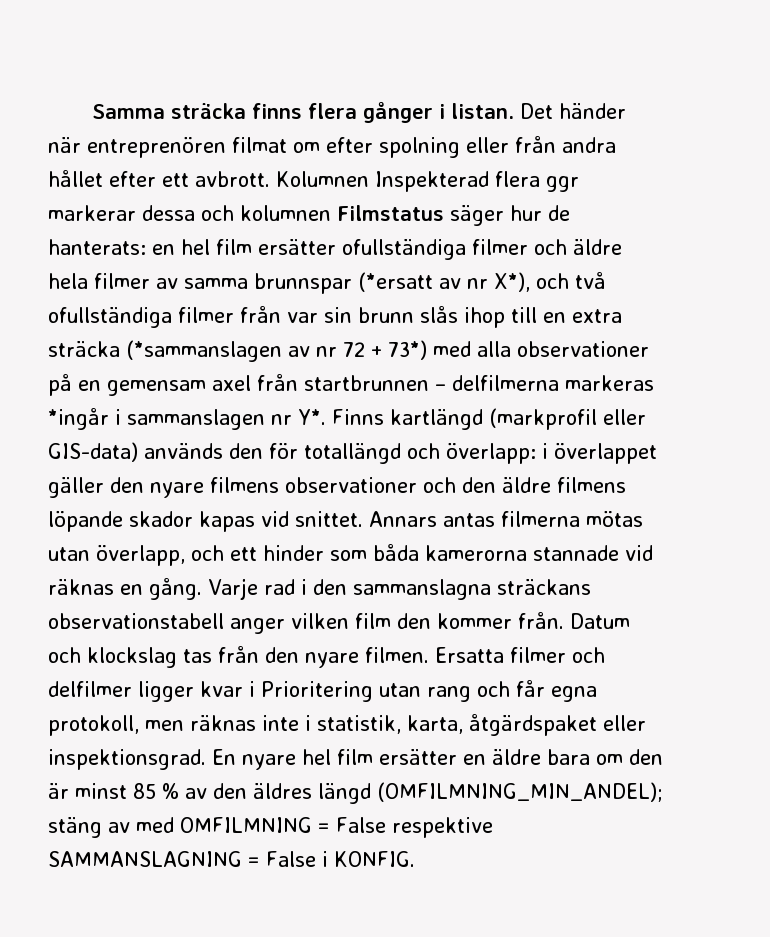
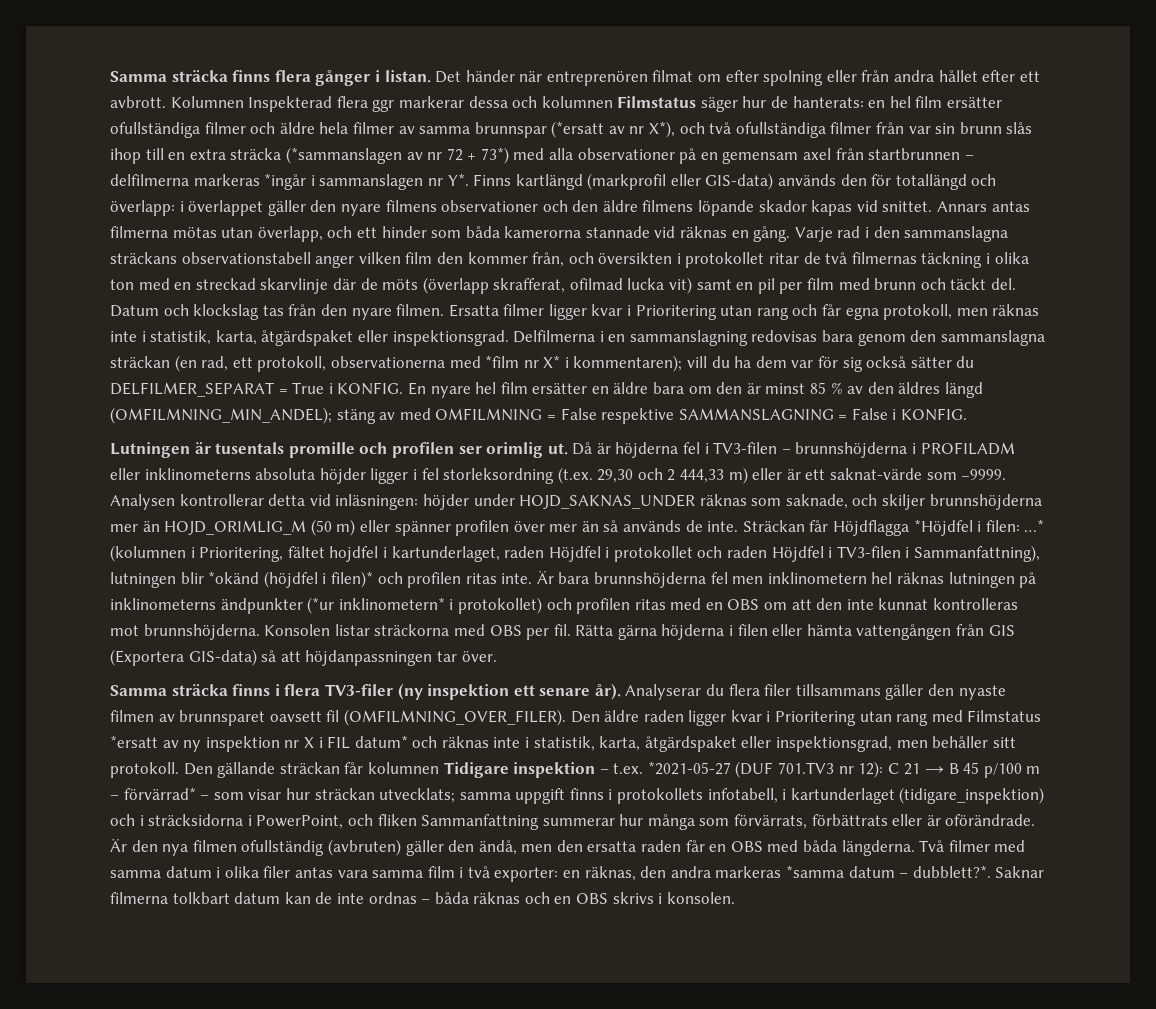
[518,612,564,629] från. -> [532,252,1029,268] [110,277,1016,294] från, och översikten i protokollet ritar de två filmernas täckning i olika ton med en streckad skarvlinje där de möts (överlapp skrafferat, ofilmad lucka vit) samt en pil per film med brunn och täckt del.
[572,647,605,663] [48,681,132,697] och delfilmer -> (545, 310) none
(206, 759) none -> [513,330,1045,346] [110,355,975,372] [110,382,404,397] Delfilmerna i en sammanslagning redovisas bara genom den sammanslagna sträckan (en rad, ett protokoll, observationerna med *film nr X* i kommentaren); vill du ha dem var för sig också sätter du DELFILMER_SEPARAT = True i KONFIG.
(415, 859) none -> [110,442,1015,458] [110,467,1007,484] [110,494,1042,510] [110,519,1045,536] [110,545,1041,562] [110,571,1037,588] [110,597,1019,614] [110,624,1015,640] [110,649,497,666] [110,683,1006,700] [110,709,1042,726] [110,735,1016,752] [110,761,1041,778] [110,787,1045,804] [110,814,1036,830] [110,839,1026,856] [110,865,1045,882] [110,892,735,904] // Lutningen är tusentals promille och profilen ser orimlig ut. Då är höjderna fel i TV3-filen – brunnshöjderna i PROFILADM eller inklinometerns absoluta höjder ligger i fel storleksordning (t.ex. 29,30 och 2 444,33 m) eller är ett saknat-värde som −9999. Analysen kontrollerar detta vid inläsningen: höjder under HOJD_SAKNAS_UNDER räknas som saknade, och skiljer brunnshöjderna mer än HOJD_ORIMLIG_M (50 m) eller spänner profilen över mer än så används de inte. Sträckan får Höjdflagga *Höjdfel i filen: …* (kolumnen i Prioritering, fältet hojdfel i kartunderlaget, raden Höjdfel i protokollet och raden Höjdfel i TV3-filen i Sammanfattning), lutningen blir *okänd (höjdfel i filen)* och profilen ritas inte. Är bara brunnshöjderna fel men inklinometern hel räknas lutningen på inklinometerns ändpunkter (*ur inklinometern* i protokollet) och profilen ritas med en OBS om att den inte kunnat kontrolleras mot brunnshöjderna. Konsolen listar sträckorna med OBS per fil. Rätta gärna höjderna i filen eller hämta vattengången från GIS (Exportera GIS-data) så att höjdanpassningen tar över. // Samma sträcka finns i flera TV3-filer (ny inspektion ett senare år). Analyserar du flera filer tillsammans gäller den nyaste filmen av brunnsparet oavsett fil (OMFILMNING_OVER_FILER). Den äldre raden ligger kvar i Prioritering utan rang med Filmstatus *ersatt av ny inspektion nr X i FIL datum* och räknas inte i statistik, karta, åtgärdspaket eller inspektionsgrad, men behåller sitt protokoll. Den gällande sträckan får kolumnen Tidigare inspektion – t.ex. *2021-05-27 (DUF 701.TV3 nr 12): C 21 → B 45 p/100 m – förvärrad* – som visar hur sträckan utvecklats; samma uppgift finns i protokollets infotabell, i kartunderlaget (tidigare_inspektion) och i sträcksidorna i PowerPoint, och fliken Sammanfattning summerar hur många som förvärrats, förbättrats eller är oförändrade. Är den nya filmen ofullständig (avbruten) gäller den ändå, men den ersatta raden får en OBS med båda längderna. Två filmer med samma datum i olika filer antas vara samma film i två exporter: en räknas, den andra markeras *samma datum – dubblett?*. Saknar filmerna tolkbart datum kan de inte ordnas – båda räknas och en OBS skrivs i konsolen.

